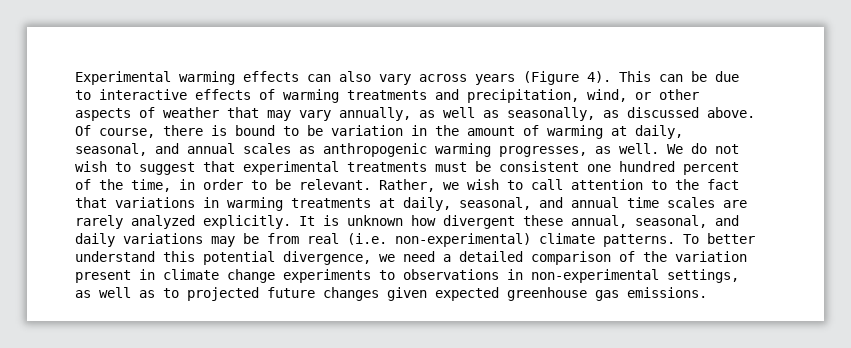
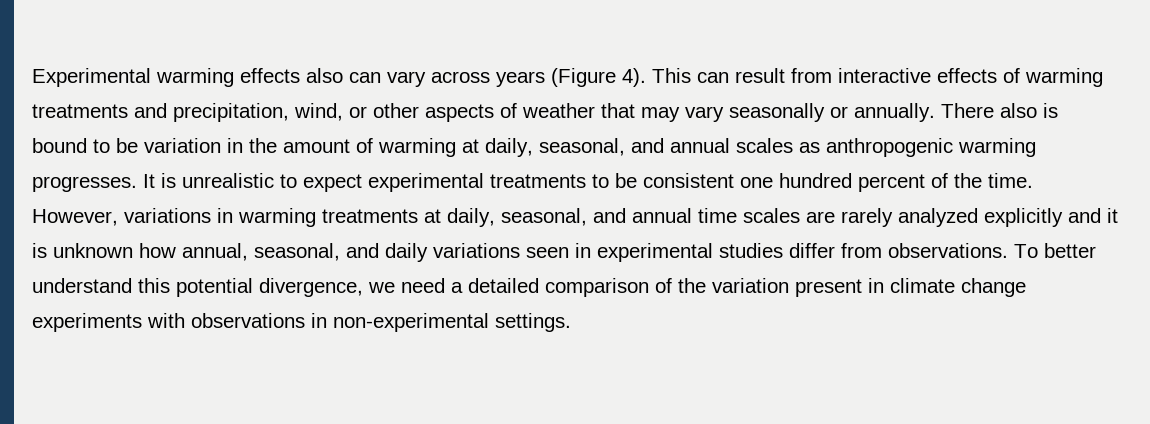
[307,71,371,82] can also -> [306,68,381,83] also can
[691,71,739,82] [75,90,91,100] be due to -> [735,68,832,83] result from
[339,107,755,121] [75,125,203,138] annually, as well as seasonally, as discussed above. Of course, there -> [729,103,1037,122] seasonally or annually. There also
[499,143,739,157] [75,161,235,175] progresses, as well. We do not wish to suggest that -> [32,173,362,192] progresses. It is unrealistic to expect
[435,162,467,172] must -> [592,174,609,188] to
[131,179,739,192] [75,197,107,208] time, in order to be relevant. Rather, we wish to call attention to the fact that -> [988,173,1033,188] [32,209,118,226] time. However,
[203,215,315,229] explicitly. It -> [984,208,1118,227] explicitly and it
[443,215,563,229] divergent these -> (176, 250) none
[211,233,675,247] may be from real (i.e. non-experimental) climate patterns. -> [526,243,1008,262] seen in experimental studies differ from observations.
[379,270,395,280] to -> [147,313,185,328] with
[667,269,739,283] [75,287,707,301] settings, as well as to projected future changes given expected greenhouse gas emissions. -> [495,313,571,332] settings.

